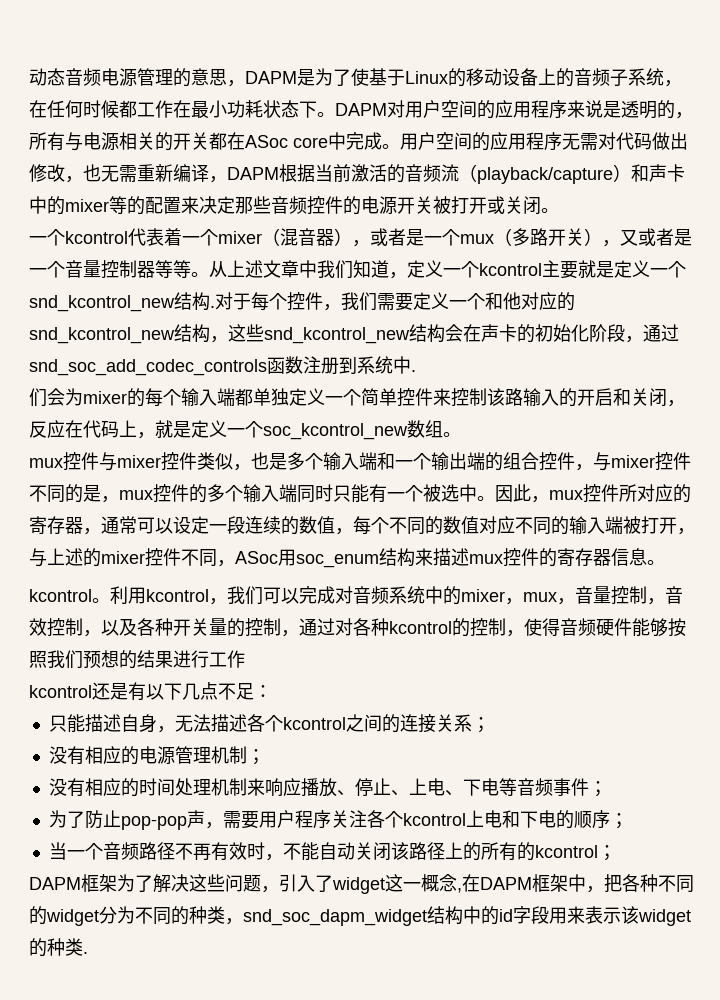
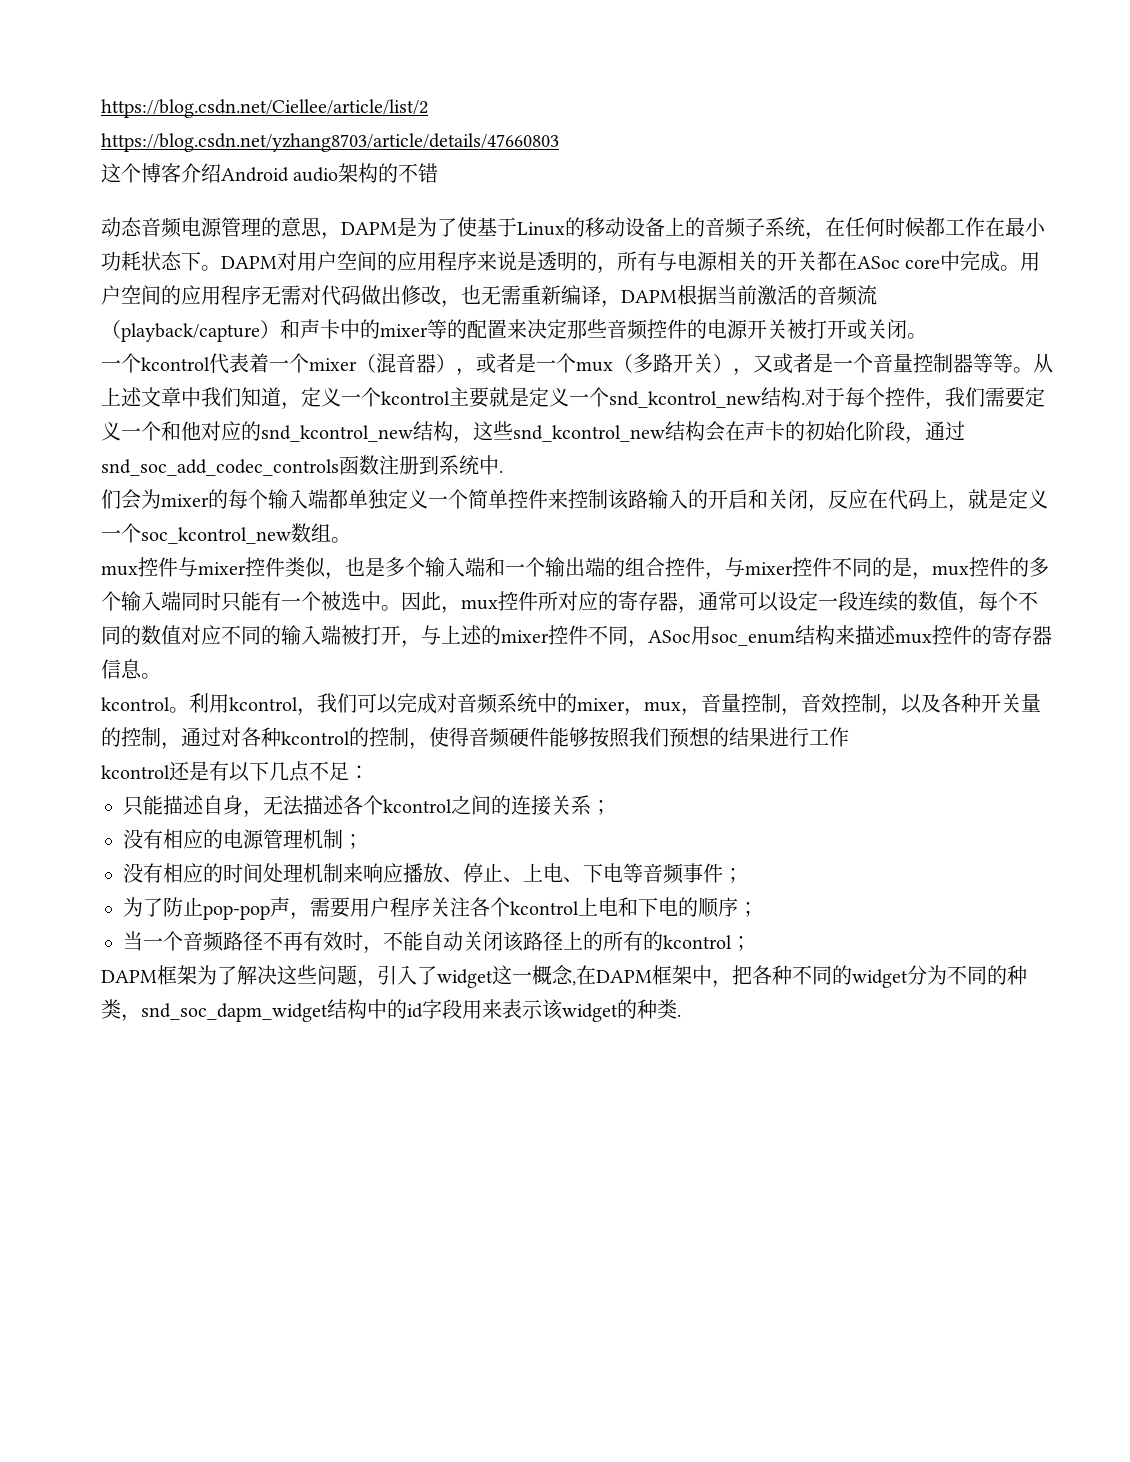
(29, 77) none -> [101,99,428,118] [101,133,559,152] [101,163,439,183] https://blog.csdn.net/Ciellee/article/list/2 // https://blog.csdn.net/yzhang8703/article/details/47660803 // 这个博客介绍Android audio架构的不错 //

